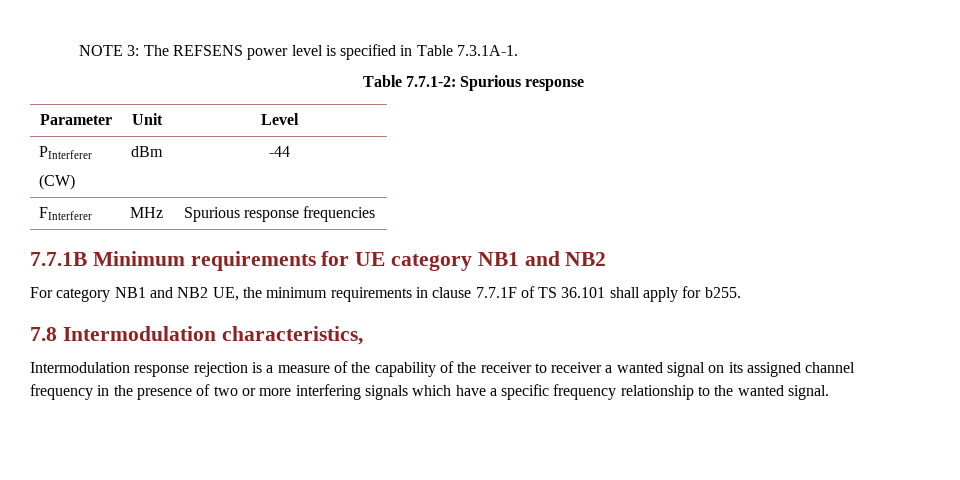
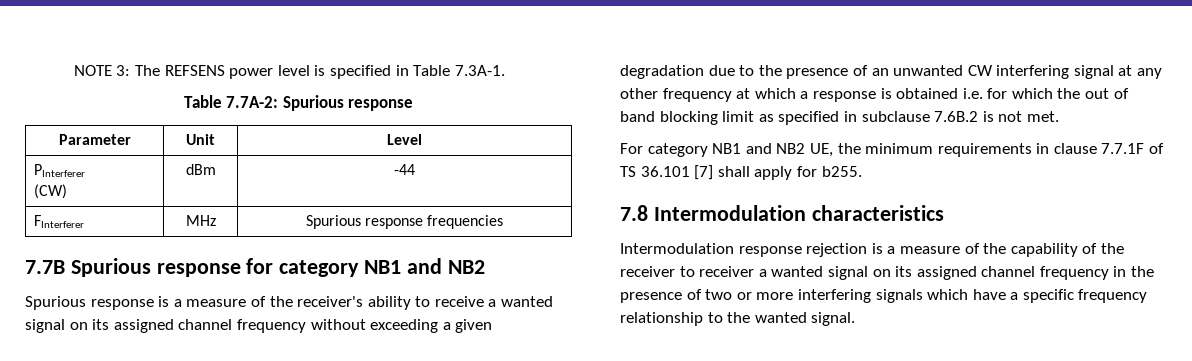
[457,45,519,56] [362,75,456,87] 7.3.1A-1. // Table 7.7.1-2: -> [454,65,505,76] [183,95,279,108] 7.3A-1. // Table 7.7A-2:
[30,251,607,271] 7.7.1B Minimum requirements for UE category NB1 and NB2 -> [25,258,485,277] [25,296,554,310] [25,319,493,333] [620,65,1163,79] [620,88,1129,102] [620,111,1059,125] 7.7B Spurious response for category NB1 and NB2 // Spurious response is a measure of the receiver's ability to receive a wanted signal on its assigned channel frequency without exceeding a given degradation due to the presence of an unwanted CW interfering signal at any other frequency at which a response is obtained i.e. for which the out of band blocking limit as specified in subclause 7.6B.2 is not met.
(606, 292) none -> [694,165,714,180] [7]
[221,326,363,345] characteristics, -> [811,205,944,221] characteristics

